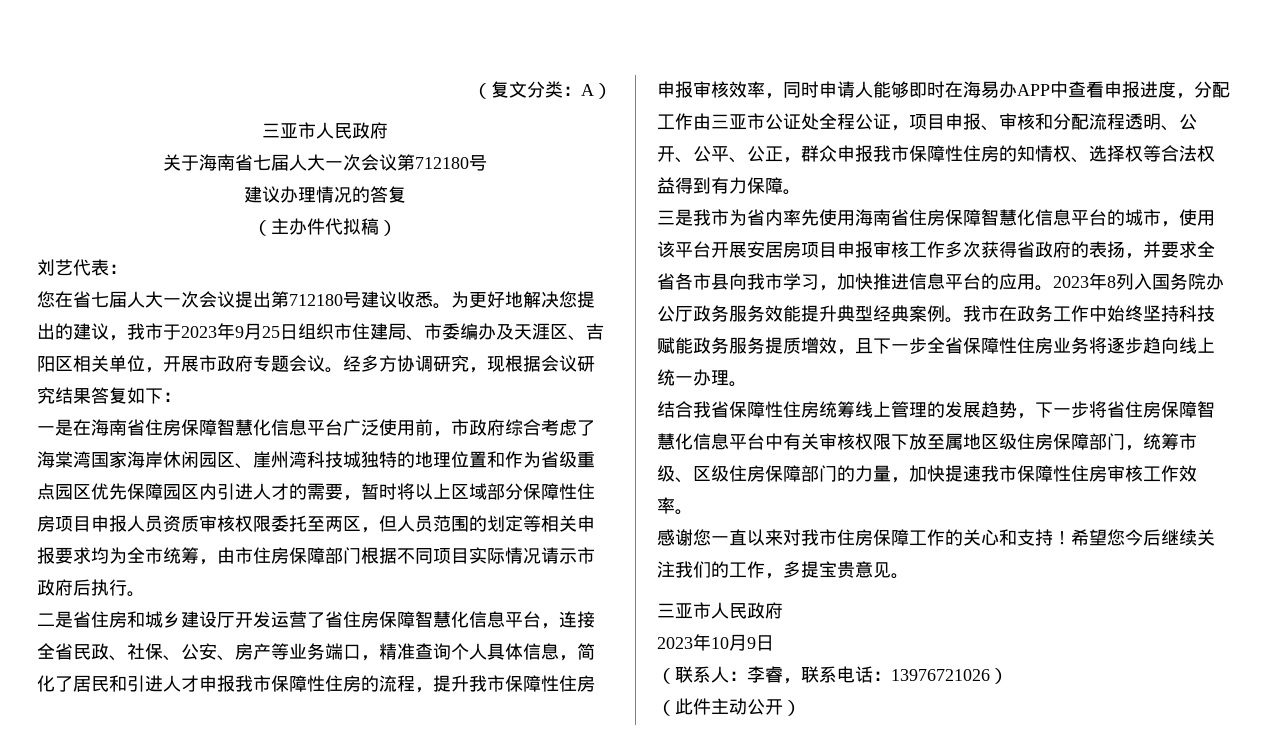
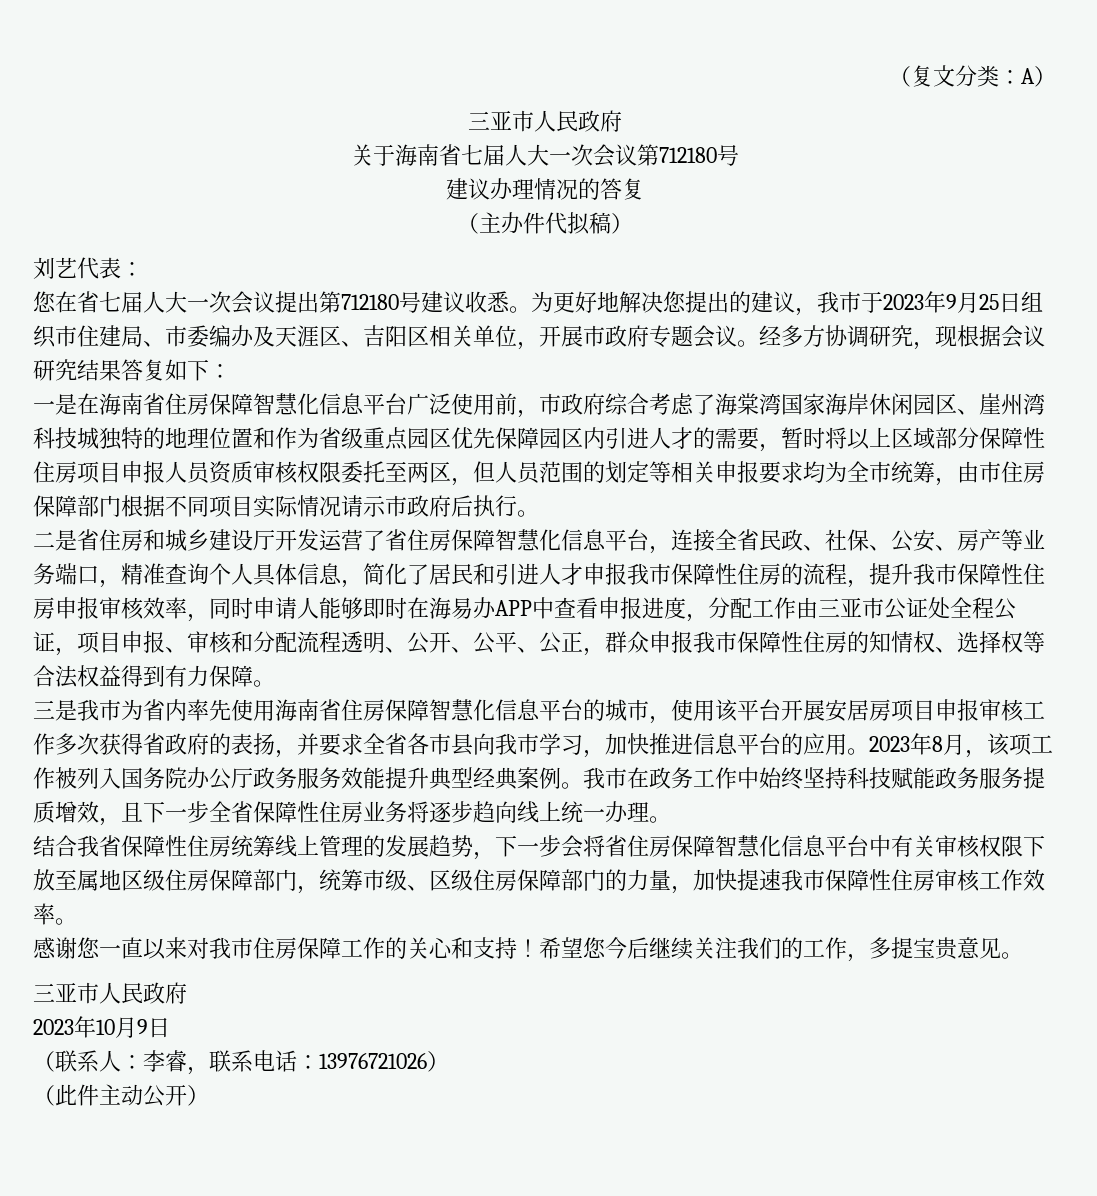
(1116, 282) none -> [943,733,1053,758] [33,767,77,789] 月，该项工作被
(1089, 409) none -> [561,835,583,858] 会

